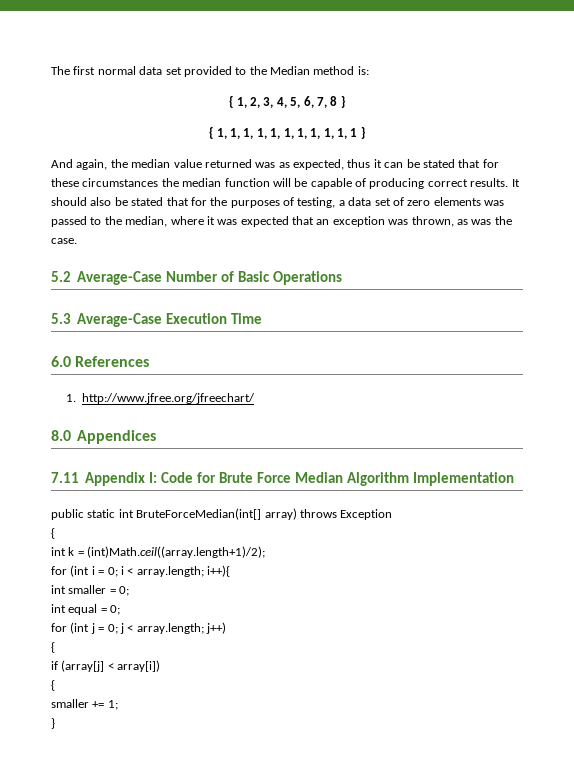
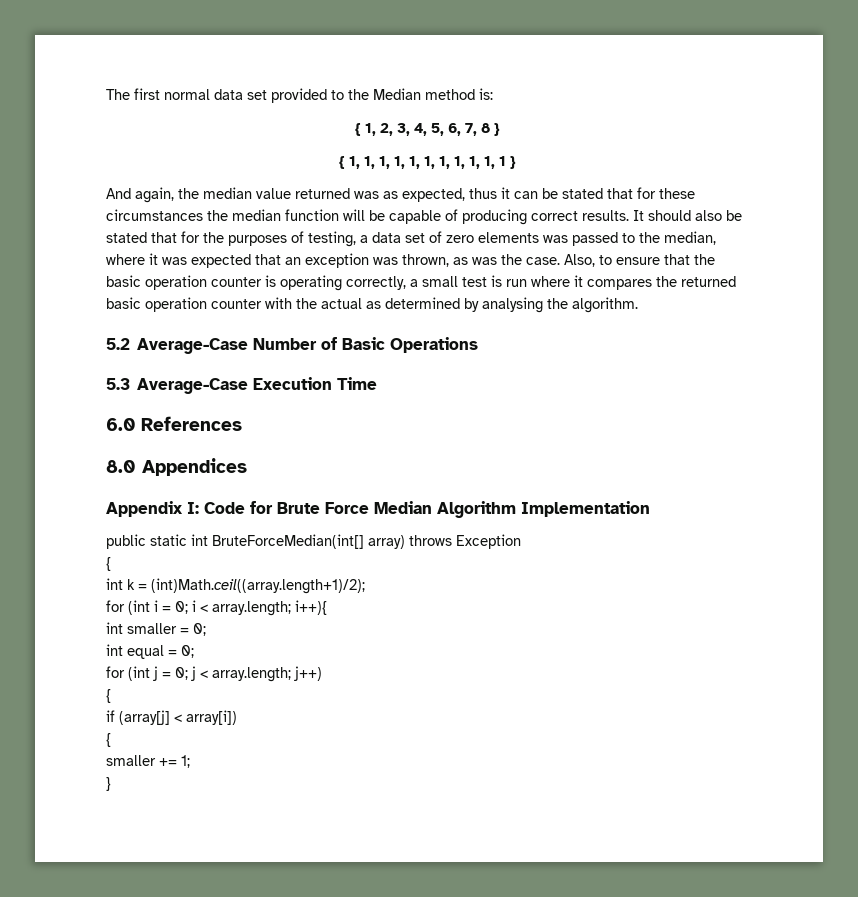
(77, 241) none -> [564,254,715,267] [106,275,736,291] [106,297,638,313] Also, to ensure that the basic operation counter is operating correctly, a small test is run where it compares the returned basic operation counter with the actual as determined by analysing the algorithm.
[65,393,255,404] // 1. http://www.jfree.org/jfreechart/ -> (242, 423) none
[51,472,79,483] 7.11 -> (248, 467) none

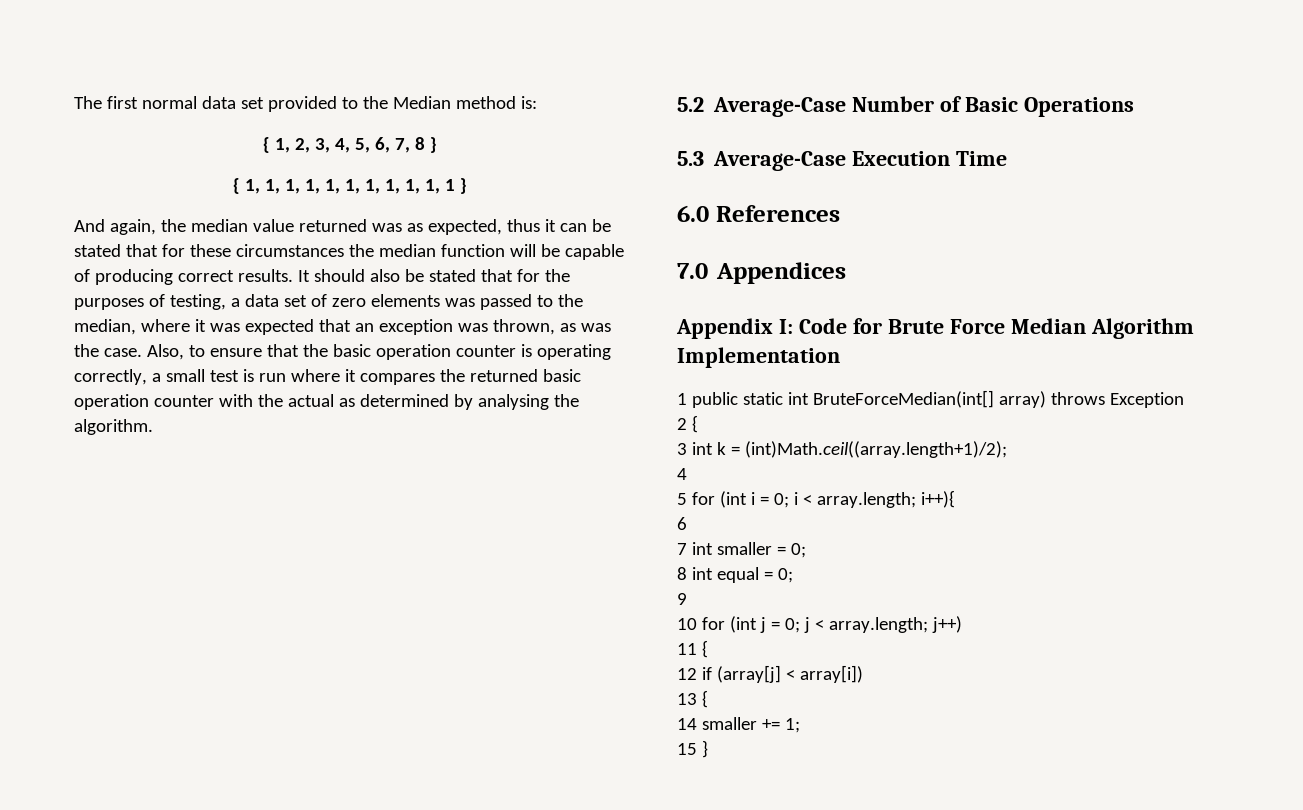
[106,460,135,473] 8.0 -> [677,263,708,279] 7.0
(650, 509) none -> [677,393,687,405] 1
[106,557,111,571] { // -> [677,415,698,433] [677,443,687,455] 2 { // 3
(365, 586) none -> [677,468,687,480] [677,493,687,505] 4 // 5
(327, 607) none -> [677,517,687,530] [677,543,687,555] 6 // 7
(206, 629) none -> [677,567,687,580] 8
(194, 651) none -> [677,593,687,605] [677,618,697,630] 9 // 10
[106,689,111,703] { // -> [677,640,708,658] [677,668,697,680] 11 { // 12
[106,733,111,747] { // -> [677,690,708,708] [677,718,697,730] 13 { // 14
(190, 761) none -> [677,743,697,755] 15

